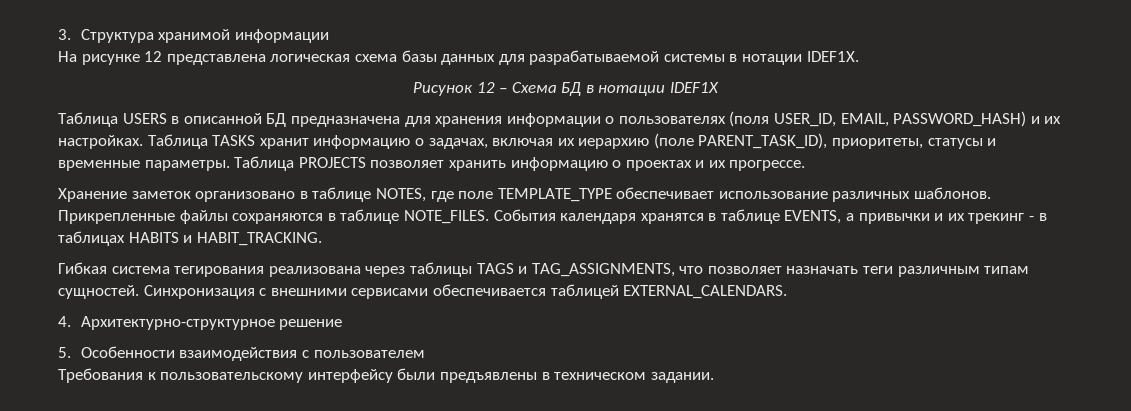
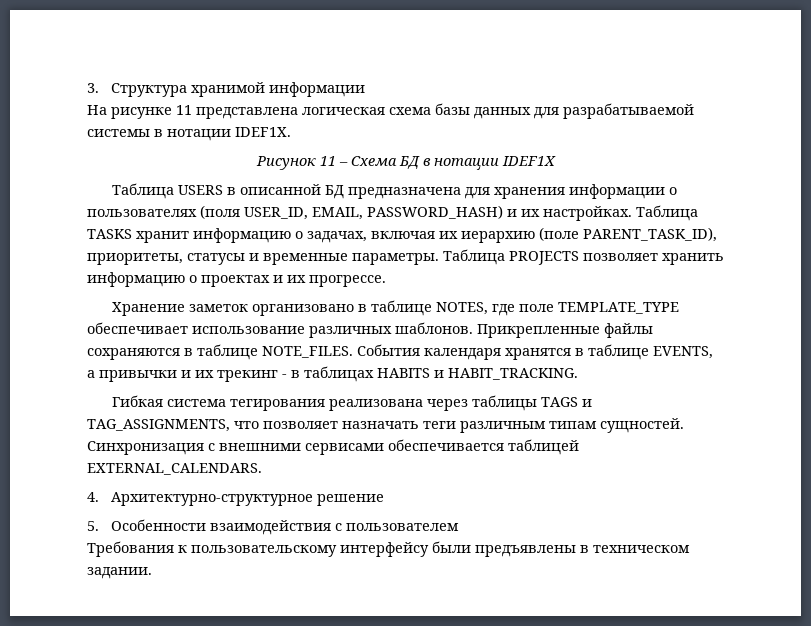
[144,51,163,62] 12 -> [176,105,192,115] 11
[476,82,495,93] 12 -> [319,156,336,166] 11

